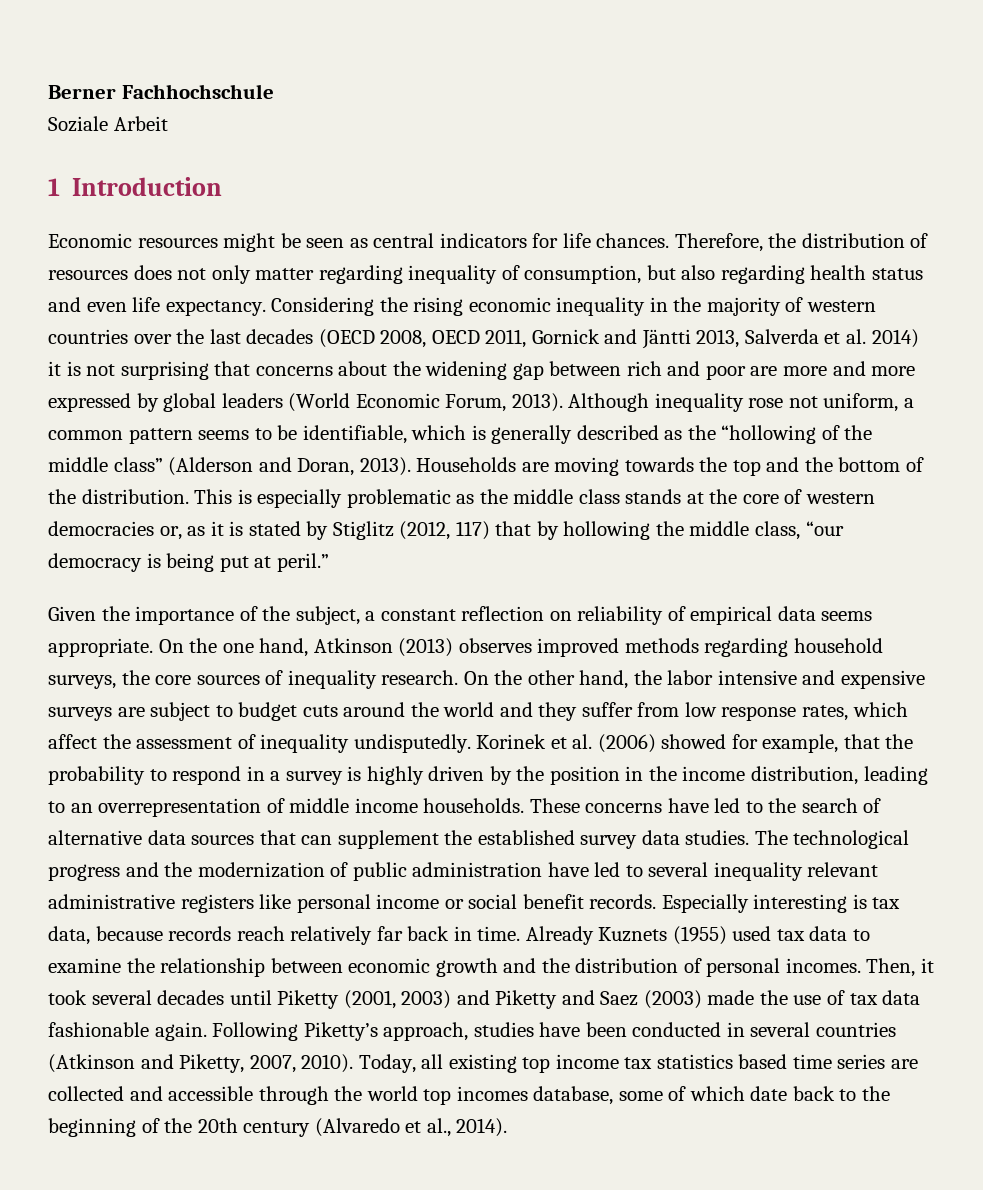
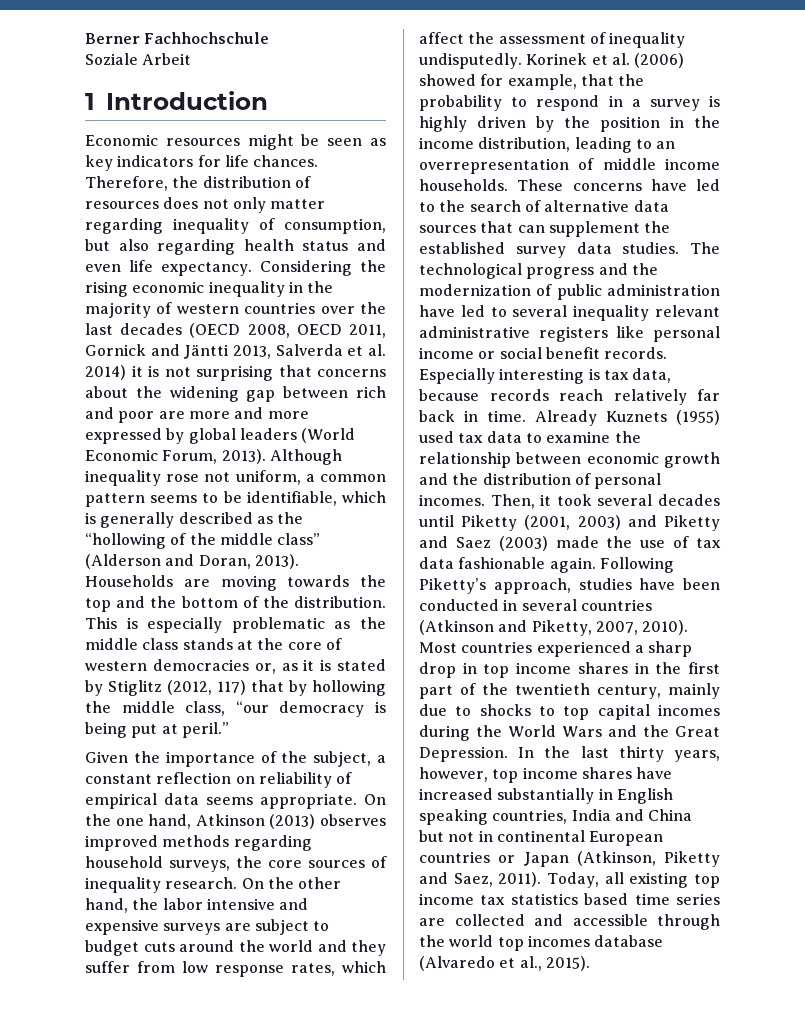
[373,233,435,248] central -> [85,155,113,171] key
(354, 1063) none -> [419,641,693,657] [419,662,720,678] [419,683,720,699] [419,704,720,720] [419,725,720,741] [419,746,720,762] [419,767,673,783] [419,788,673,804] [419,809,693,825] [419,830,664,846] [419,851,720,867] [419,872,542,887] Most countries experienced a sharp drop in top income shares in the first part of the twentieth century, mainly due to shocks to top capital incomes during the World Wars and the Great Depression. In the last thirty years, however, top income shares have increased substantially in English speaking countries, India and China but not in continental European countries or Japan (Atkinson, Piketty and Saez, 2011).
[533,1086,891,1105] [48,1118,311,1137] database, some of which date back to the beginning of the 20th century -> [594,935,664,947] database
[456,1118,508,1137] 2014). -> [545,956,590,971] 2015).

